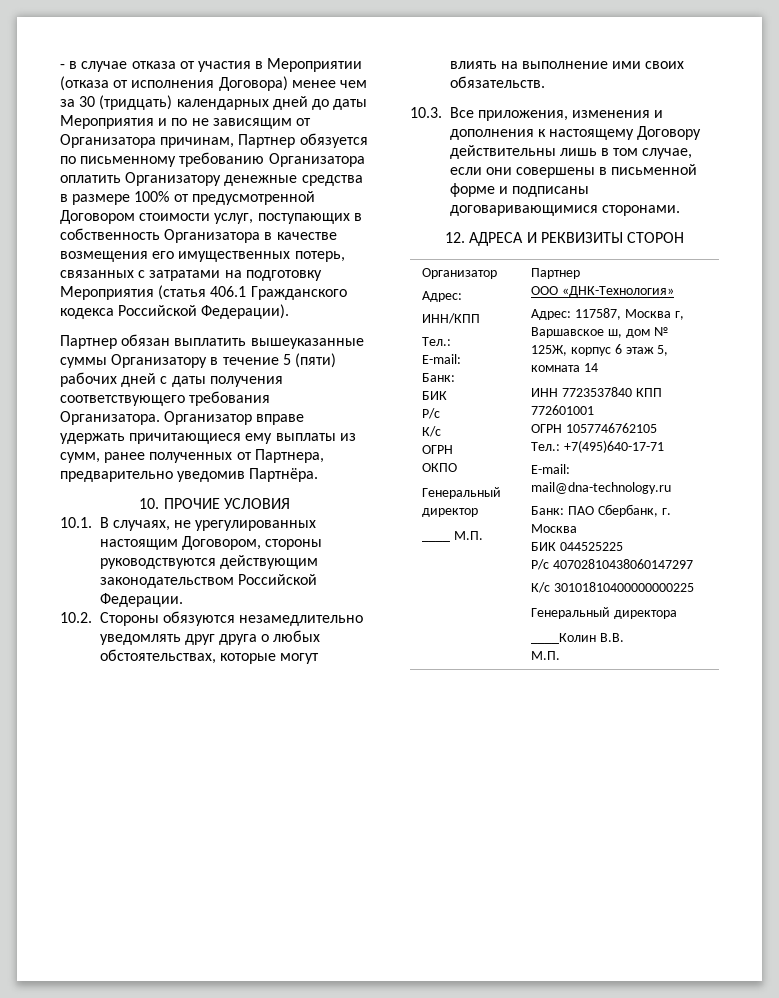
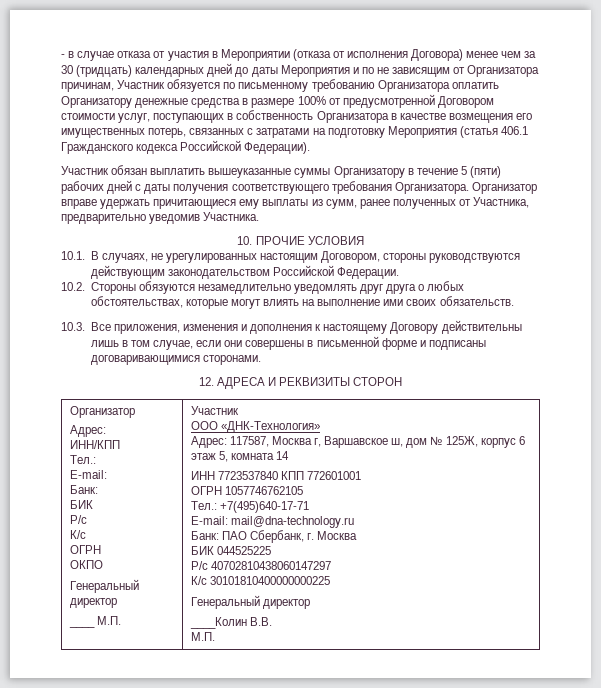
[238,134,296,148] Партнер -> [117,80,166,89] Участник
[60,335,117,349] Партнер -> [61,166,109,175] Участник
[254,449,324,463] Партнера, -> [473,197,530,208] Участника,
[249,468,319,482] Партнёра. -> [203,212,260,221] Участника.
[531,268,581,279] Партнер -> [190,406,239,415] Участник
[613,610,677,619] директора -> [262,599,310,609] директор

